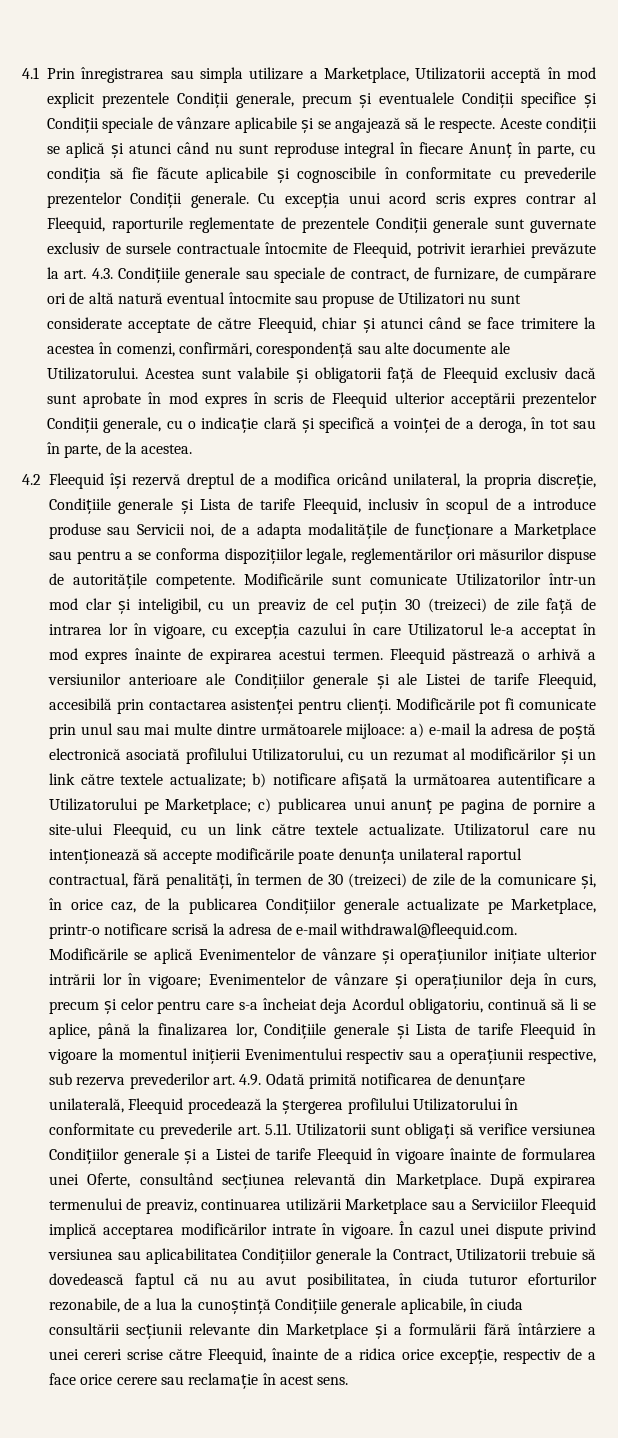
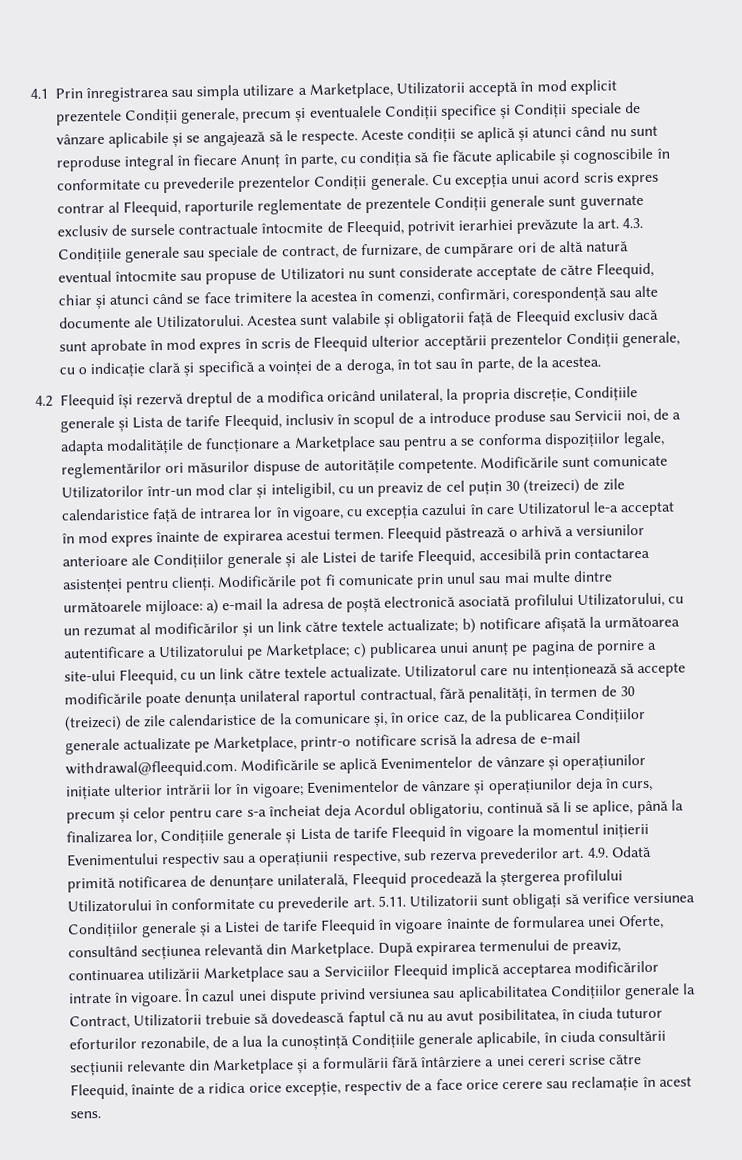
(539, 604) none -> [60,508,150,521] calendaristice
(455, 879) none -> [168,713,258,726] calendaristice

